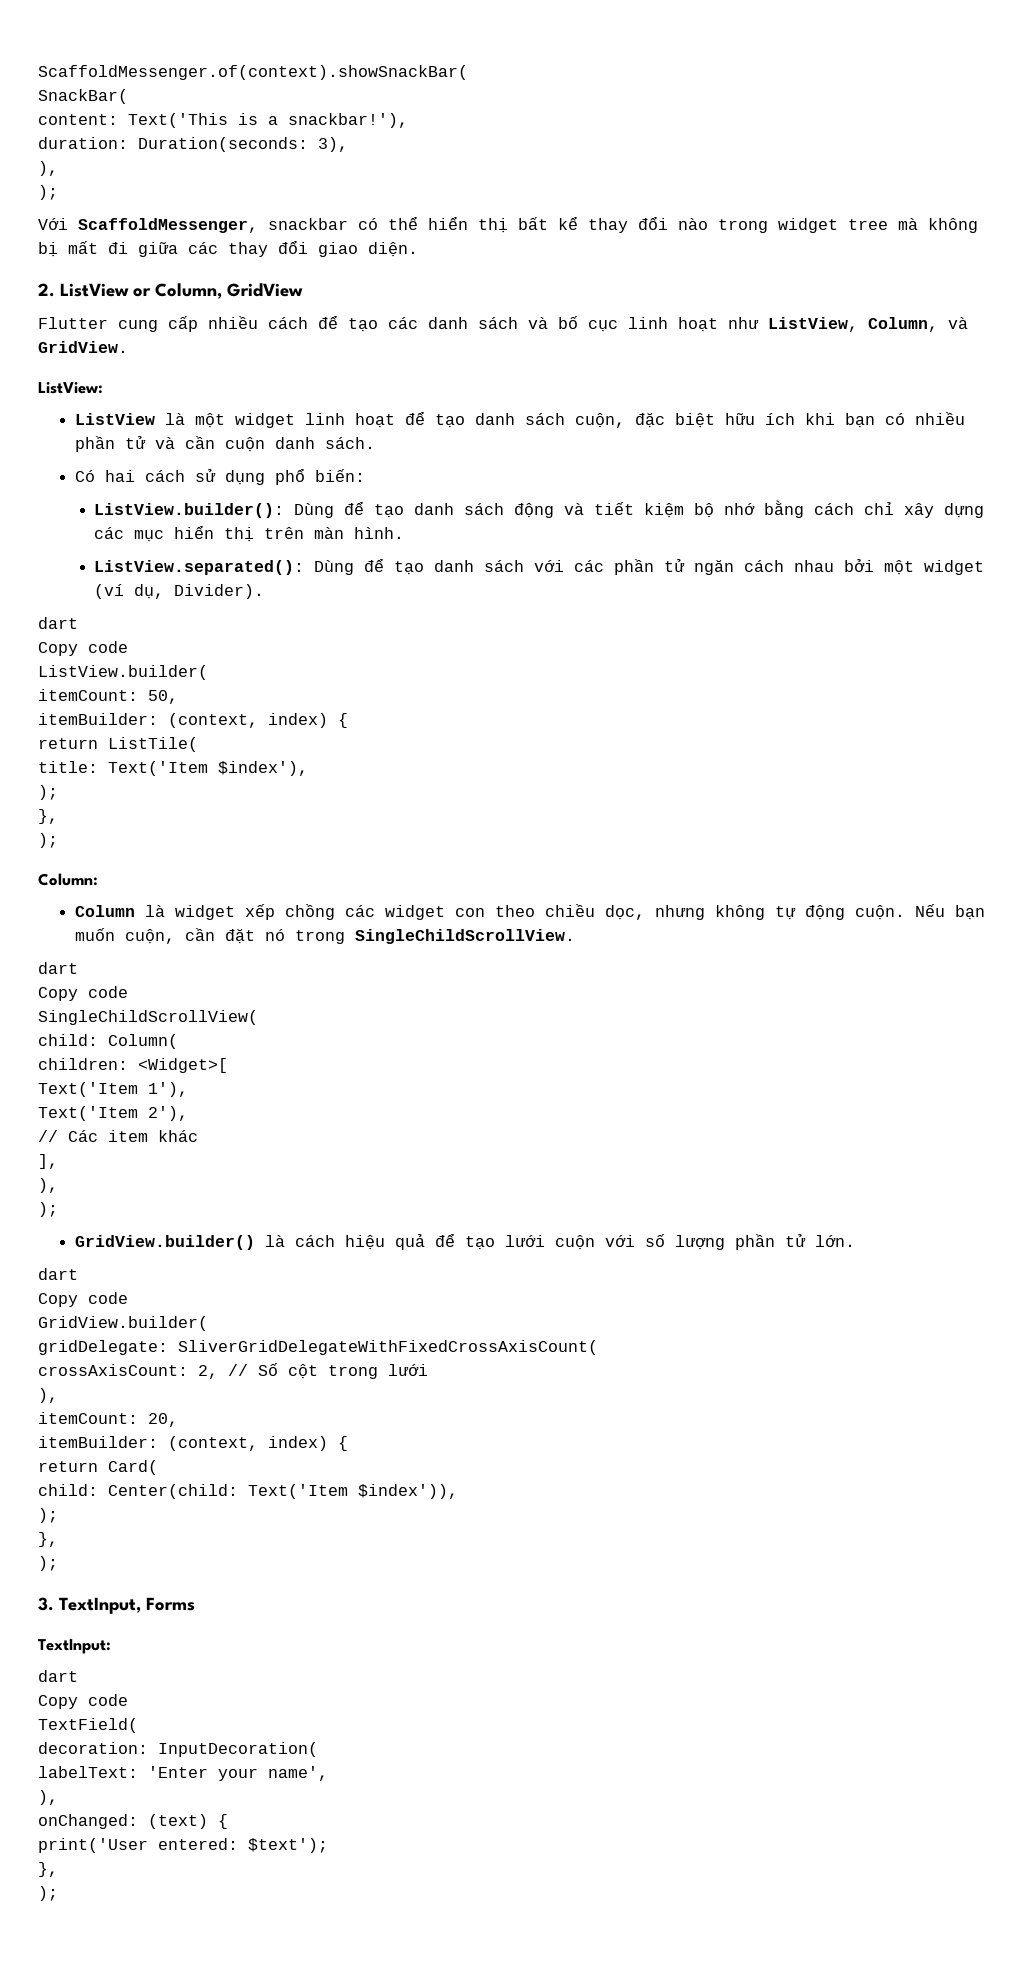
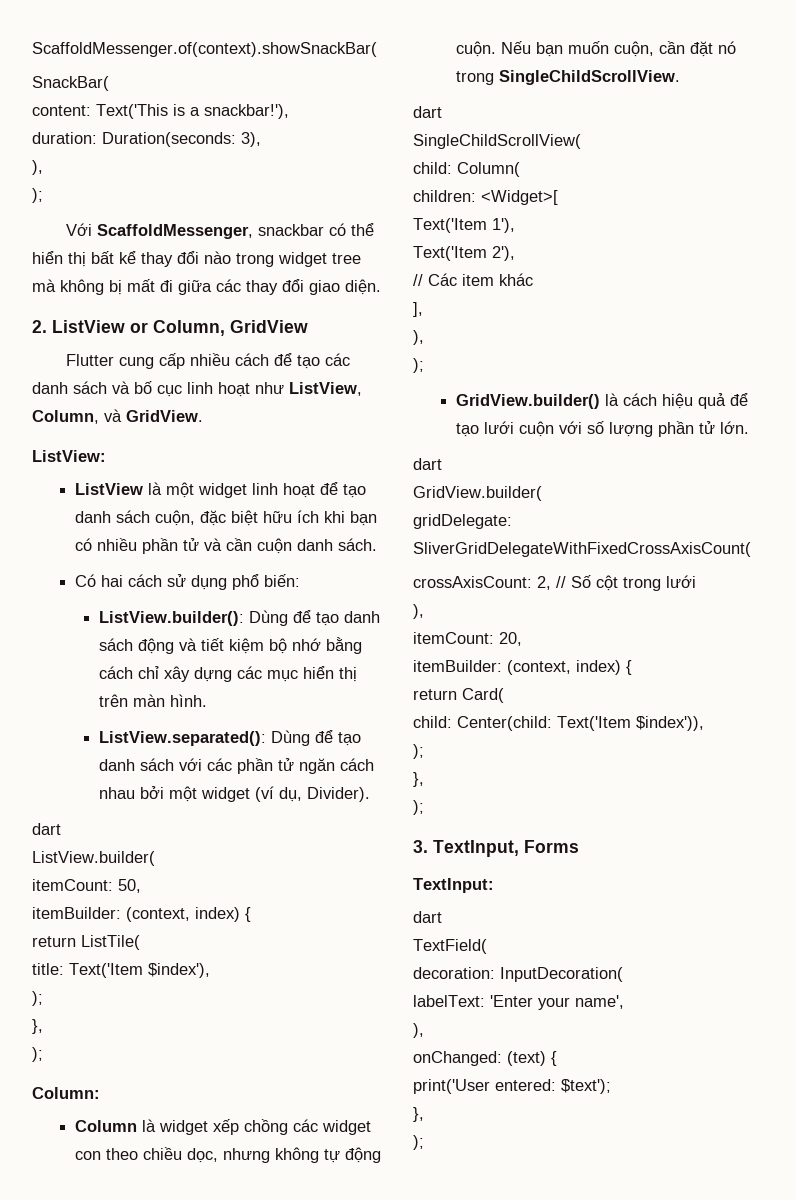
[38,641,128,656] // Copy code -> (61, 829) none
[38,986,128,1001] // Copy code -> (442, 112) none
[38,1292,128,1307] // Copy code -> (442, 464) none
[38,1694,128,1709] // Copy code -> (442, 917) none

